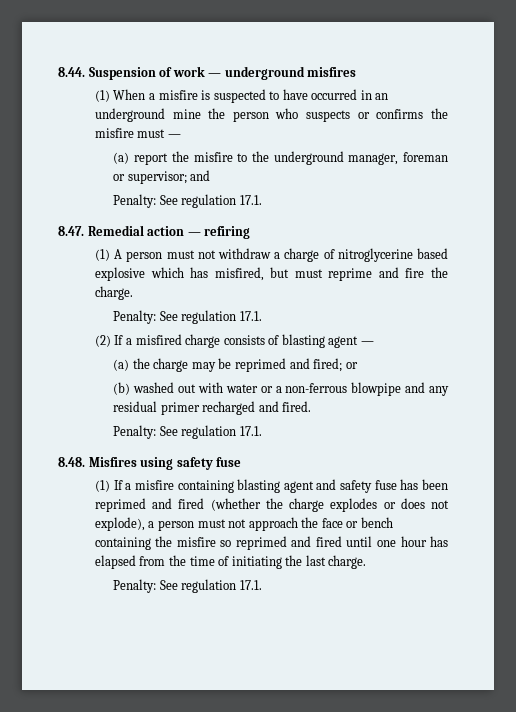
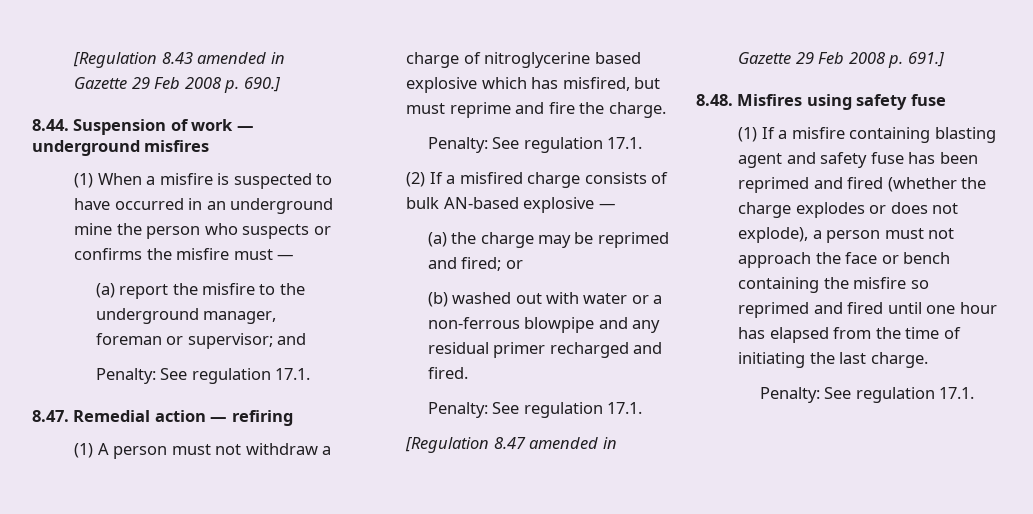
(58, 72) none -> [73,52,285,68] [74,77,281,93] [Regulation 8.43 amended in Gazette 29 Feb 2008 p. 690.] //
[281,334,359,348] blasting agent -> [406,197,595,213] bulk AN-based explosive
(262, 431) none -> [405,437,617,453] [738,52,945,68] // [Regulation 8.47 amended in Gazette 29 Feb 2008 p. 691.]

